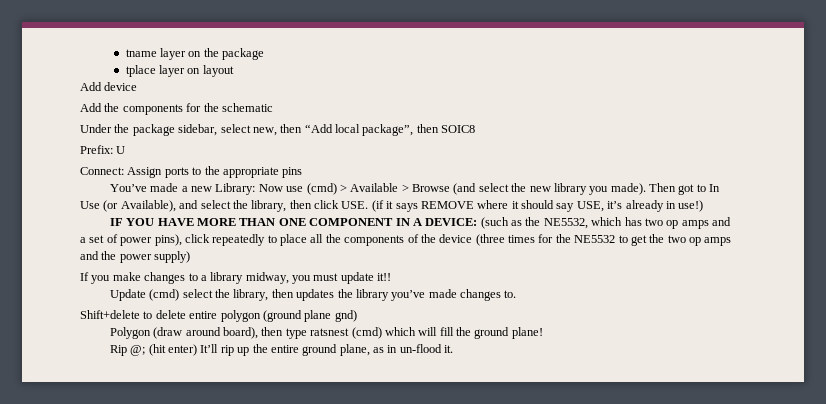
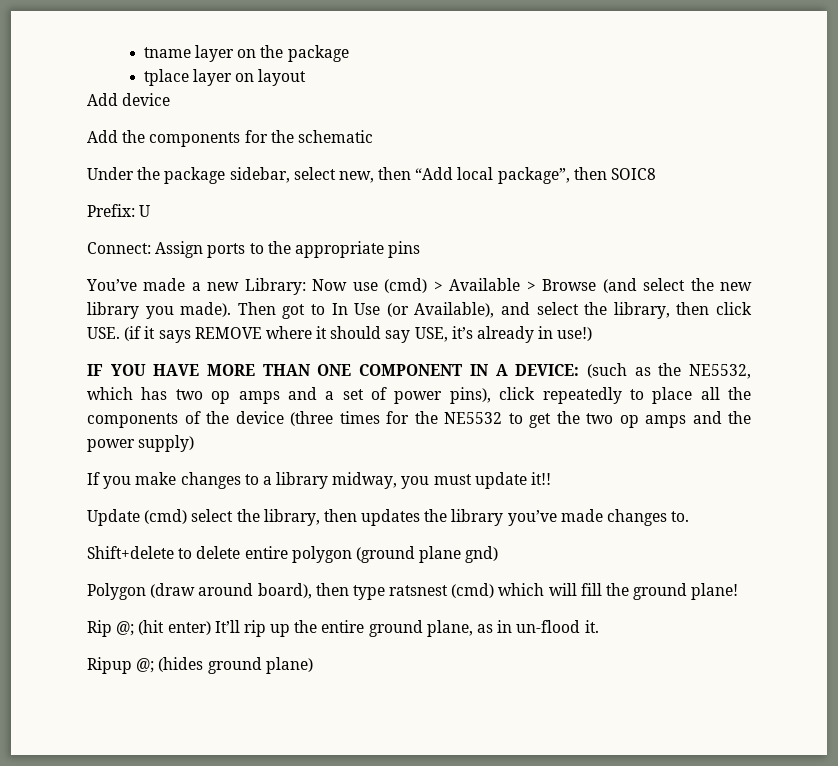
(454, 349) none -> [87,657,313,674] // Ripup @; (hides ground plane)

